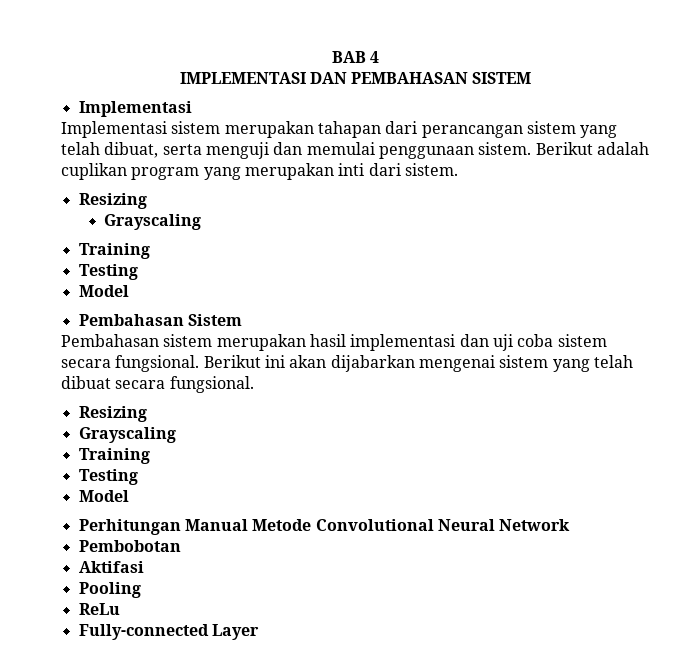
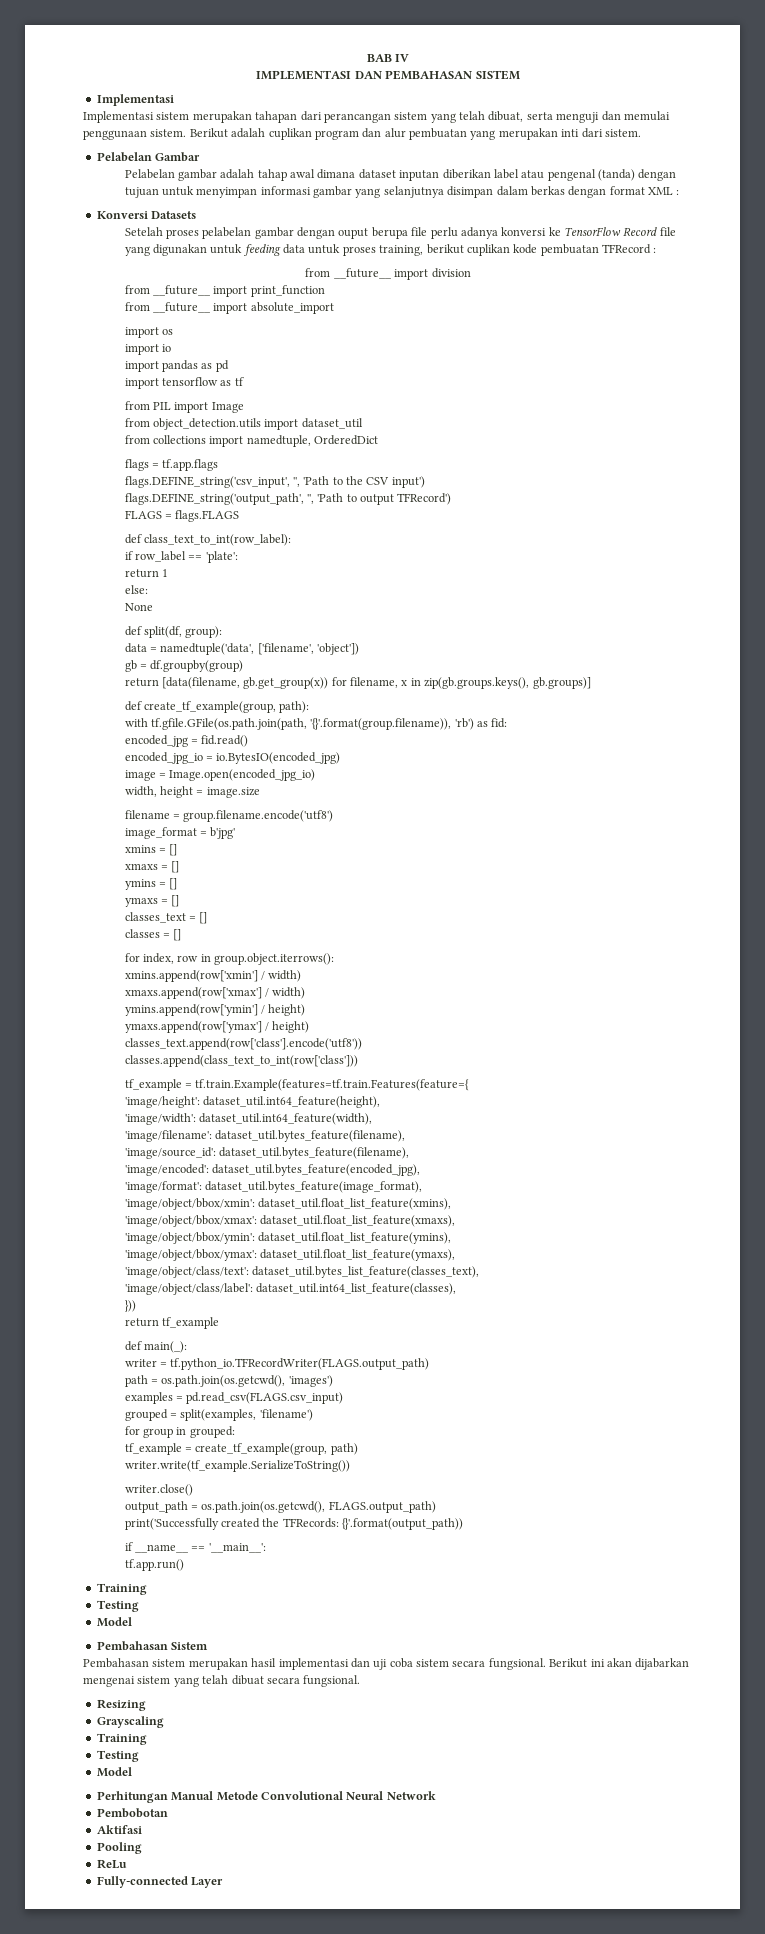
[370,51,380,63] 4 -> [395,54,410,62] IV
(200, 173) none -> [362,128,467,140] dan alur pembuatan
[78,193,147,209] [104,214,202,230] Resizing // Grayscaling -> [96,152,201,162] [124,169,677,181] [124,186,680,198] [96,211,197,219] [124,227,676,239] [124,244,657,256] [305,268,471,280] [124,285,325,297] [124,302,334,314] [124,327,173,338] [124,344,171,355] [124,360,229,372] [124,377,244,389] [124,401,244,413] [124,418,363,430] [124,435,379,447] [124,459,219,471] [124,476,425,488] [124,493,452,505] [124,510,240,522] [124,534,291,546] [124,551,238,563] [124,569,168,578] [124,585,148,594] [124,603,153,611] [124,626,223,638] [124,643,360,655] [124,660,244,672] [124,677,591,689] [124,701,310,713] [124,718,508,730] [124,735,249,747] [124,752,341,764] [124,769,316,781] [124,786,260,798] [124,810,334,822] [124,827,236,839] [124,844,178,856] [124,861,180,873] [124,878,178,890] [124,895,180,907] [124,912,208,924] [124,929,182,941] [124,953,335,965] [124,970,302,982] [124,987,306,999] [124,1004,306,1016] [124,1021,310,1033] [124,1038,362,1050] [124,1055,358,1067] [124,1079,470,1091] [124,1096,380,1108] [124,1113,372,1125] [124,1130,405,1142] [124,1147,409,1159] [124,1164,420,1176] [124,1181,422,1193] [124,1198,451,1210] [124,1215,455,1227] [124,1232,451,1244] [124,1249,455,1261] [124,1266,479,1278] [124,1283,456,1295] [124,1300,136,1312] [124,1317,219,1329] [124,1341,187,1353] [124,1358,430,1370] [124,1375,333,1387] [124,1392,344,1404] [124,1409,313,1421] [124,1426,235,1438] [124,1443,358,1455] [124,1460,350,1472] [124,1484,193,1496] [124,1501,436,1513] [124,1518,464,1530] [124,1542,266,1553] [124,1559,184,1571] Pelabelan Gambar // Pelabelan gambar adalah tahap awal dimana dataset inputan diberikan label atau pengenal (tanda) dengan tujuan untuk menyimpan informasi gambar yang selanjutnya disimpan dalam berkas dengan format XML : // Konversi Datasets // Setelah proses pelabelan gambar dengan ouput berupa file perlu adanya konversi ke TensorFlow Record file yang digunakan untuk feeding data untuk proses training, berikut cuplikan kode pembuatan TFRecord : // from __future__ import division // from __future__ import print_function // from __future__ import absolute_import // import os // import io // import pandas as pd // import tensorflow as tf // from PIL import Image // from object_detection.utils import dataset_util // from collections import namedtuple, OrderedDict // flags = tf.app.flags // flags.DEFINE_string('csv_input', '', 'Path to the CSV input') // flags.DEFINE_string('output_path', '', 'Path to output TFRecord') // FLAGS = flags.FLAGS // def class_text_to_int(row_label): // if row_label == 'plate': // return 1 // else: // None // def split(df, group): // data = namedtuple('data', ['filename', 'object']) // gb = df.groupby(group) // return [data(filename, gb.get_group(x)) for filename, x in zip(gb.groups.keys(), gb.groups)] // def create_tf_example(group, path): // with tf.gfile.GFile(os.path.join(path, '{}'.format(group.filename)), 'rb') as fid: // encoded_jpg = fid.read() // encoded_jpg_io = io.BytesIO(encoded_jpg) // image = Image.open(encoded_jpg_io) // width, height = image.size // filename = group.filename.encode('utf8') // image_format = b'jpg' // xmins = [] // xmaxs = [] // ymins = [] // ymaxs = [] // classes_text = [] // classes = [] // for index, row in group.object.iterrows(): // xmins.append(row['xmin'] / width) // xmaxs.append(row['xmax'] / width) // ymins.append(row['ymin'] / height) // ymaxs.append(row['ymax'] / height) // classes_text.append(row['class'].encode('utf8')) // classes.append(class_text_to_int(row['class'])) // tf_example = tf.train.Example(features=tf.train.Features(feature={ // 'image/height': dataset_util.int64_feature(height), // 'image/width': dataset_util.int64_feature(width), // 'image/filename': dataset_util.bytes_feature(filename), // 'image/source_id': dataset_util.bytes_feature(filename), // 'image/encoded': dataset_util.bytes_feature(encoded_jpg), // 'image/format': dataset_util.bytes_feature(image_format), // 'image/object/bbox/xmin': dataset_util.float_list_feature(xmins), // 'image/object/bbox/xmax': dataset_util.float_list_feature(xmaxs), // 'image/object/bbox/ymin': dataset_util.float_list_feature(ymins), // 'image/object/bbox/ymax': dataset_util.float_list_feature(ymaxs), // 'image/object/class/text': dataset_util.bytes_list_feature(classes_text), // 'image/object/class/label': dataset_util.int64_list_feature(classes), // })) // return tf_example // def main(_): // writer = tf.python_io.TFRecordWriter(FLAGS.output_path) // path = os.path.join(os.getcwd(), 'images') // examples = pd.read_csv(FLAGS.csv_input) // grouped = split(examples, 'filename') // for group in grouped: // tf_example = create_tf_example(group, path) // writer.write(tf_example.SerializeToString()) // writer.close() // output_path = os.path.join(os.getcwd(), FLAGS.output_path) // print('Successfully created the TFRecords: {}'.format(output_path)) // if __name__ == '__main__': // tf.app.run()

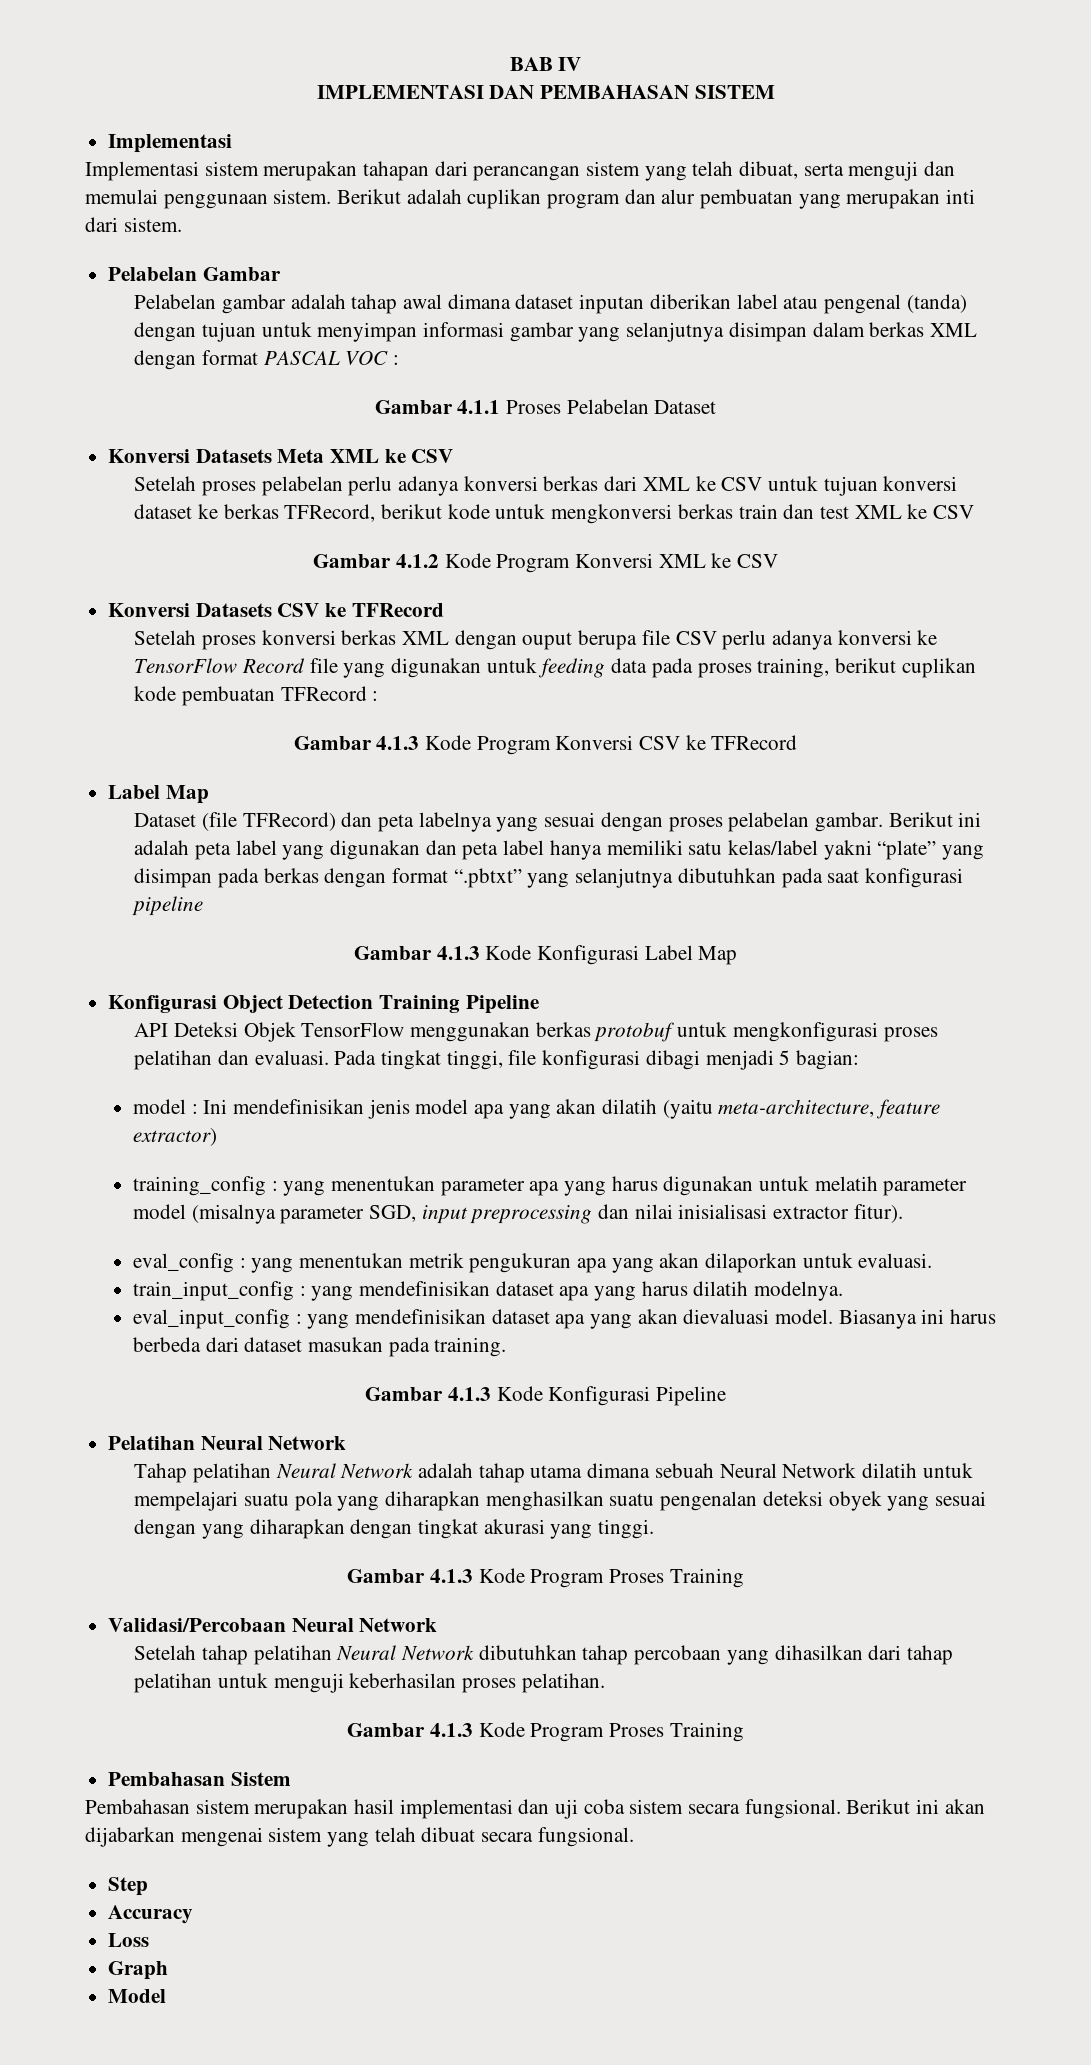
[568,186,680,198] [96,211,197,219] [124,227,294,239] dengan format XML : // Konversi Datasets // Setelah proses pelabelan gambar -> [929,323,977,337] [134,350,400,370] [374,399,717,414] [108,449,454,463] [134,476,958,496] [134,504,974,524] [313,553,778,573] [108,603,444,617] [134,630,450,650] XML dengan format PASCAL VOC : // Gambar 4.1.1 Proses Pelabelan Dataset // Konversi Datasets Meta XML ke CSV // Setelah proses pelabelan perlu adanya konversi berkas dari XML ke CSV untuk tujuan konversi dataset ke berkas TFRecord, berikut kode untuk mengkonversi berkas train dan test XML ke CSV // Gambar 4.1.2 Kode Program Konversi XML ke CSV // Konversi Datasets CSV ke TFRecord // Setelah proses konversi berkas XML
(428, 231) none -> [675,631,717,645] CSV
[308,244,341,254] untuk -> [651,658,693,678] pada
[305,268,471,280] [124,285,325,297] [124,302,334,314] [124,327,173,338] [124,344,171,355] [124,360,229,372] [124,377,244,389] [124,401,244,413] [124,418,363,430] [124,435,379,447] [124,459,219,471] [124,476,425,488] [124,493,452,505] [124,510,240,522] [124,534,291,546] [124,551,238,563] [124,569,168,578] [124,585,148,594] [124,603,153,611] [124,626,223,638] [124,643,360,655] [124,660,244,672] [124,677,591,689] [124,701,310,713] [124,718,508,730] [124,735,249,747] [124,752,341,764] [124,769,316,781] [124,786,260,798] [124,810,334,822] [124,827,236,839] [124,844,178,856] [124,861,180,873] [124,878,178,890] [124,895,180,907] [124,912,208,924] [124,929,182,941] [124,953,335,965] [124,970,302,982] [124,987,306,999] [124,1004,306,1016] [124,1021,310,1033] [124,1038,362,1050] [124,1055,358,1067] [124,1079,470,1091] [124,1096,380,1108] [124,1113,372,1125] [124,1130,405,1142] [124,1147,409,1159] [124,1164,420,1176] [124,1181,422,1193] [124,1198,451,1210] [124,1215,455,1227] [124,1232,451,1244] [124,1249,455,1261] [124,1266,479,1278] [124,1283,456,1295] [124,1300,136,1312] [124,1317,219,1329] [124,1341,187,1353] [124,1358,430,1370] [124,1375,333,1387] [124,1392,344,1404] [124,1409,313,1421] [124,1426,235,1438] [124,1443,358,1455] [124,1460,350,1472] [124,1484,193,1496] [124,1501,436,1513] [124,1518,464,1530] [124,1542,266,1553] [124,1559,184,1571] [96,1583,147,1595] [96,1600,139,1612] [96,1617,132,1627] from __future__ import division // from __future__ import print_function // from __future__ import absolute_import // import os // import io // import pandas as pd // import tensorflow as tf // from PIL import Image // from object_detection.utils import dataset_util // from collections import namedtuple, OrderedDict // flags = tf.app.flags // flags.DEFINE_string('csv_input', '', 'Path to the CSV input') // flags.DEFINE_string('output_path', '', 'Path to output TFRecord') // FLAGS = flags.FLAGS // def class_text_to_int(row_label): // if row_label == 'plate': // return 1 // else: // None // def split(df, group): // data = namedtuple('data', ['filename', 'object']) // gb = df.groupby(group) // return [data(filename, gb.get_group(x)) for filename, x in zip(gb.groups.keys(), gb.groups)] // def create_tf_example(group, path): // with tf.gfile.GFile(os.path.join(path, '{}'.format(group.filename)), 'rb') as fid: // encoded_jpg = fid.read() // encoded_jpg_io = io.BytesIO(encoded_jpg) // image = Image.open(encoded_jpg_io) // width, height = image.size // filename = group.filename.encode('utf8') // image_format = b'jpg' // xmins = [] // xmaxs = [] // ymins = [] // ymaxs = [] // classes_text = [] // classes = [] // for index, row in group.object.iterrows(): // xmins.append(row['xmin'] / width) // xmaxs.append(row['xmax'] / width) // ymins.append(row['ymin'] / height) // ymaxs.append(row['ymax'] / height) // classes_text.append(row['class'].encode('utf8')) // classes.append(class_text_to_int(row['class'])) // tf_example = tf.train.Example(features=tf.train.Features(feature={ // 'image/height': dataset_util.int64_feature(height), // 'image/width': dataset_util.int64_feature(width), // 'image/filename': dataset_util.bytes_feature(filename), // 'image/source_id': dataset_util.bytes_feature(filename), // 'image/encoded': dataset_util.bytes_feature(encoded_jpg), // 'image/format': dataset_util.bytes_feature(image_format), // 'image/object/bbox/xmin': dataset_util.float_list_feature(xmins), // 'image/object/bbox/xmax': dataset_util.float_list_feature(xmaxs), // 'image/object/bbox/ymin': dataset_util.float_list_feature(ymins), // 'image/object/bbox/ymax': dataset_util.float_list_feature(ymaxs), // 'image/object/class/text': dataset_util.bytes_list_feature(classes_text), // 'image/object/class/label': dataset_util.int64_list_feature(classes), // })) // return tf_example // def main(_): // writer = tf.python_io.TFRecordWriter(FLAGS.output_path) // path = os.path.join(os.getcwd(), 'images') // examples = pd.read_csv(FLAGS.csv_input) // grouped = split(examples, 'filename') // for group in grouped: // tf_example = create_tf_example(group, path) // writer.write(tf_example.SerializeToString()) // writer.close() // output_path = os.path.join(os.getcwd(), FLAGS.output_path) // print('Successfully created the TFRecords: {}'.format(output_path)) // if __name__ == '__main__': // tf.app.run() // Training // Testing // Model -> [293,735,798,755] [108,785,209,804] [134,812,982,832] [134,840,984,860] [134,868,963,888] [132,896,204,916] [353,945,738,965] [108,995,539,1014] [134,1022,938,1042] [134,1050,859,1070] [132,1099,940,1119] [132,1128,217,1146] [132,1176,968,1196] [132,1204,903,1224] [132,1253,933,1273] [132,1281,843,1301] [132,1309,996,1329] [132,1337,507,1357] [365,1386,726,1406] [108,1436,347,1450] [134,1463,973,1483] [134,1491,986,1511] [134,1519,655,1539] [347,1568,744,1588] [108,1618,438,1632] [134,1645,953,1665] [134,1673,605,1693] [347,1722,744,1742] Gambar 4.1.3 Kode Program Konversi CSV ke TFRecord // Label Map // Dataset (file TFRecord) dan peta labelnya yang sesuai dengan proses pelabelan gambar. Berikut ini adalah peta label yang digunakan dan peta label hanya memiliki satu kelas/label yakni “plate” yang disimpan pada berkas dengan format “.pbtxt” yang selanjutnya dibutuhkan pada saat konfigurasi pipeline // Gambar 4.1.3 Kode Konfigurasi Label Map // Konfigurasi Object Detection Training Pipeline // API Deteksi Objek TensorFlow menggunakan berkas protobuf untuk mengkonfigurasi proses pelatihan dan evaluasi. Pada tingkat tinggi, file konfigurasi dibagi menjadi 5 bagian: // model : Ini mendefinisikan jenis model apa yang akan dilatih (yaitu meta-architecture, feature extractor) // training_config : yang menentukan parameter apa yang harus digunakan untuk melatih parameter model (misalnya parameter SGD, input preprocessing dan nilai inisialisasi extractor fitur). // eval_config : yang menentukan metrik pengukuran apa yang akan dilaporkan untuk evaluasi. // train_input_config : yang mendefinisikan dataset apa yang harus dilatih modelnya. // eval_input_config : yang mendefinisikan dataset apa yang akan dievaluasi model. Biasanya ini harus berbeda dari dataset masukan pada training. // Gambar 4.1.3 Kode Konfigurasi Pipeline // Pelatihan Neural Network // Tahap pelatihan Neural Network adalah tahap utama dimana sebuah Neural Network dilatih untuk mempelajari suatu pola yang diharapkan menghasilkan suatu pengenalan deteksi obyek yang sesuai dengan yang diharapkan dengan tingkat akurasi yang tinggi. // Gambar 4.1.3 Kode Program Proses Training // Validasi/Percobaan Neural Network // Setelah tahap pelatihan Neural Network dibutuhkan tahap percobaan yang dihasilkan dari tahap pelatihan untuk menguji keberhasilan proses pelatihan. // Gambar 4.1.3 Kode Program Proses Training
[96,1699,146,1711] [96,1716,164,1728] [96,1733,147,1745] [96,1750,139,1762] [96,1767,132,1777] [96,1791,436,1803] [96,1808,168,1818] [96,1825,142,1834] [96,1842,142,1854] [96,1859,127,1869] [96,1876,224,1888] Resizing // Grayscaling // Training // Testing // Model // Perhitungan Manual Metode Convolutional Neural Network // Pembobotan // Aktifasi // Pooling // ReLu // Fully-connected Layer -> [108,1877,149,1896] [108,1905,194,1924] [108,1933,150,1947] [108,1961,169,1980] [108,1989,167,2003] Step // Accuracy // Loss // Graph // Model

